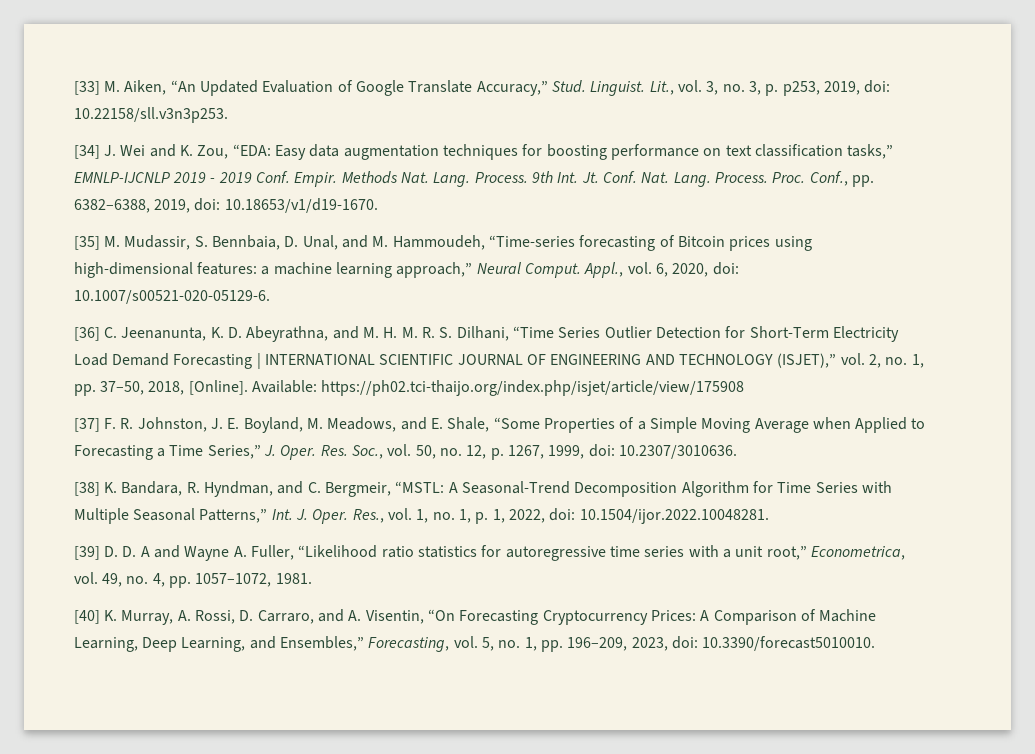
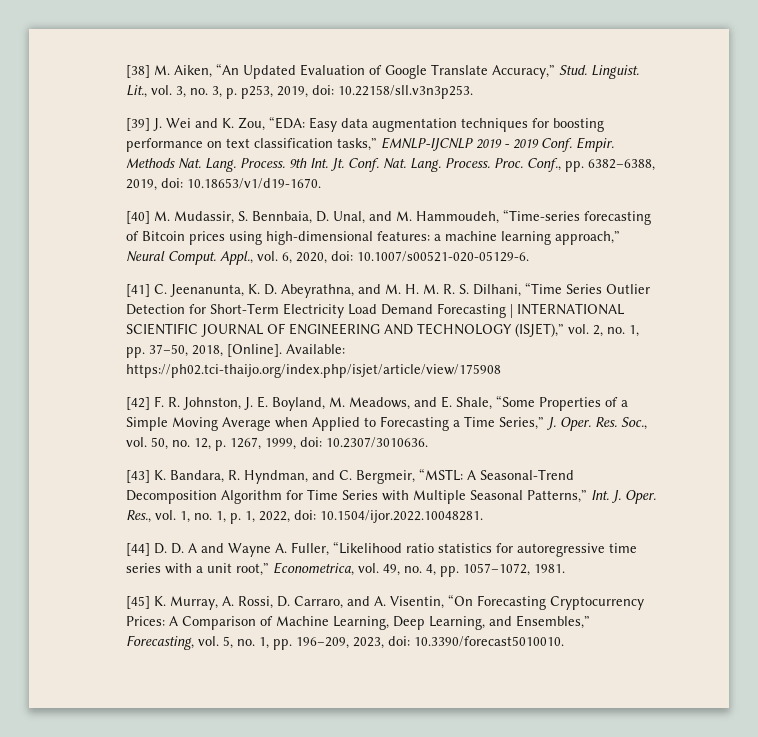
[73,81,100,95] [33] -> [125,65,150,78] [38]
[73,145,100,159] [34] -> [125,118,150,131] [39]
[73,236,100,250] [35] -> [125,211,150,224] [40]
[73,327,100,341] [36] -> [125,284,150,297] [41]
[73,418,100,432] [37] -> [125,397,150,410] [42]
[73,482,100,496] [38] -> [125,470,150,483] [43]
[73,546,100,560] [39] -> [125,543,150,556] [44]
[73,610,100,624] [40] -> [125,596,150,609] [45]

